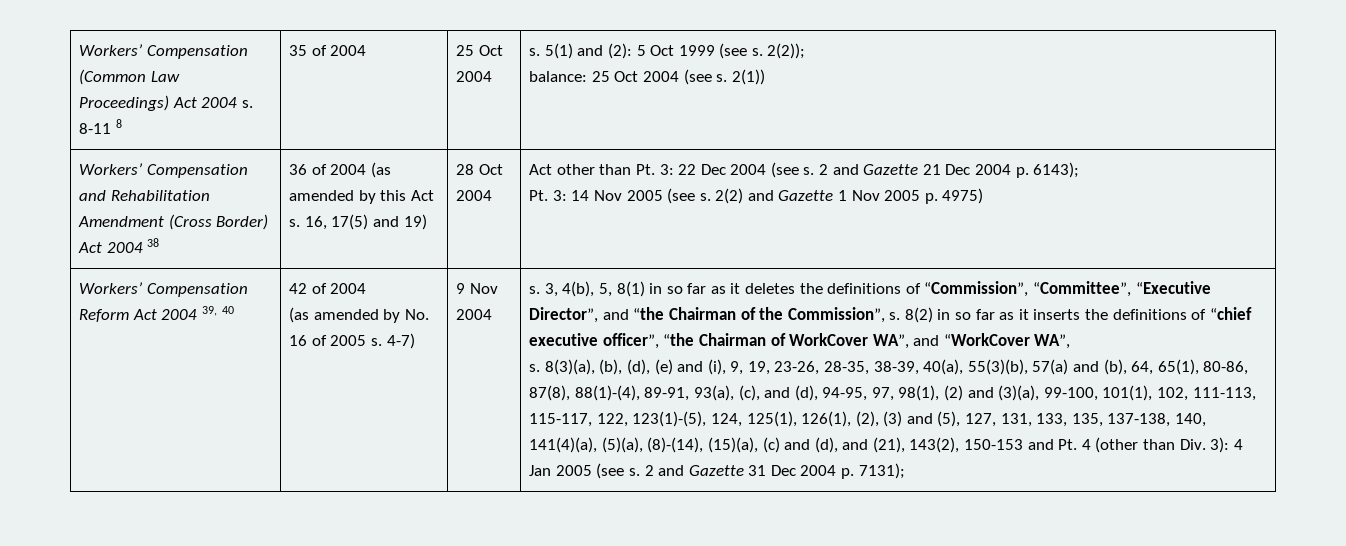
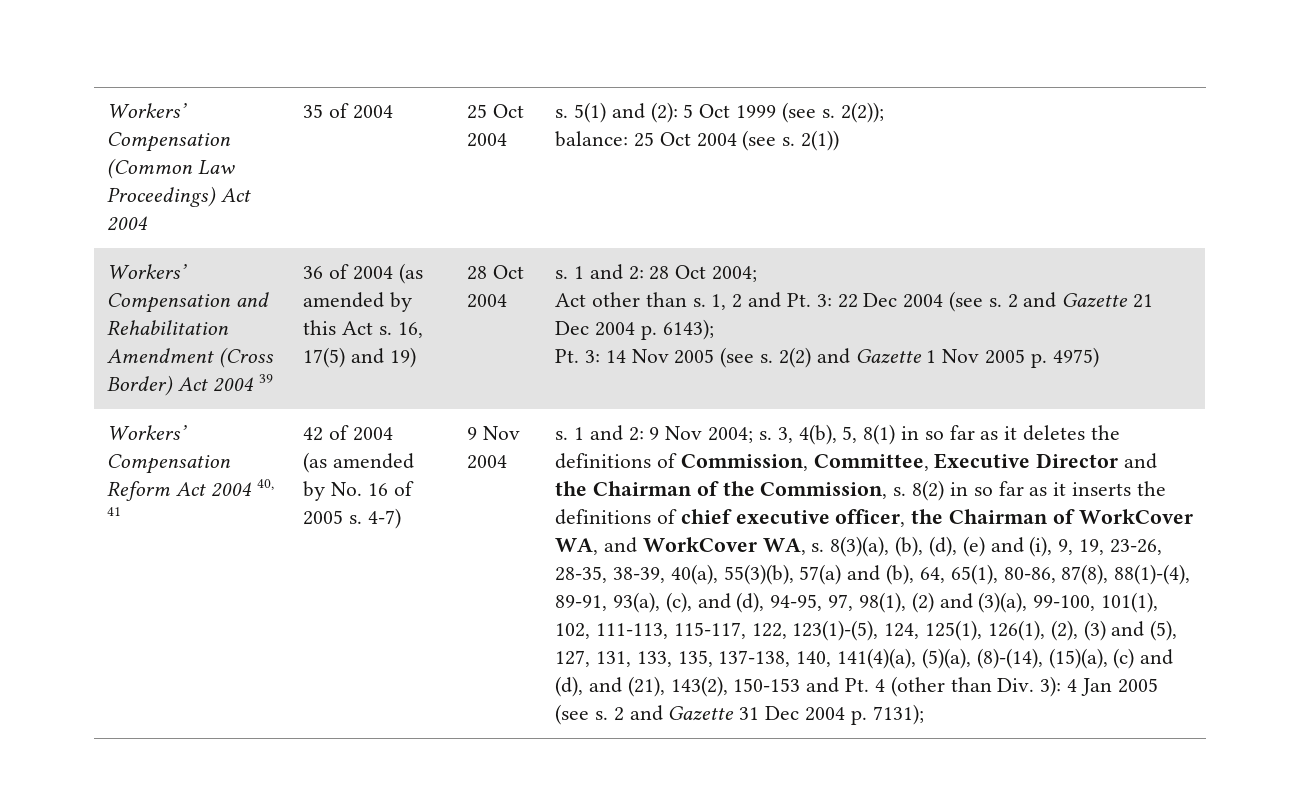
[241,100,253,108] [79,119,122,134] s. 8-11 8 -> (149, 223) none
[147,238,160,247] 38 -> [258,374,273,383] 39
[529,164,632,175] Act other than -> [555,264,758,282] [555,292,782,310] s. 1 and 2: 28 Oct 2004; // Act other than s. 1, 2 and
[201,306,234,316] 39, 40 -> [256,479,274,490] [107,507,122,516] 40, 41
(541, 290) none -> [574,425,772,443] 1 and 2: 9 Nov 2004; s.
[924,281,1211,297] [529,307,665,323] “Commission”, “Committee”, “Executive Director”, and “the -> [680,453,1158,471] [555,481,588,496] Commission, Committee, Executive Director and the
[787,307,885,323] Commission”, -> [760,482,888,499] Commission,
[1209,307,1252,320] [529,333,1071,349] “chief executive officer”, “the Chairman of WorkCover WA”, and “WorkCover WA”, // -> [680,509,1193,527] [555,537,806,555] chief executive officer, the Chairman of WorkCover WA, and WorkCover WA,

